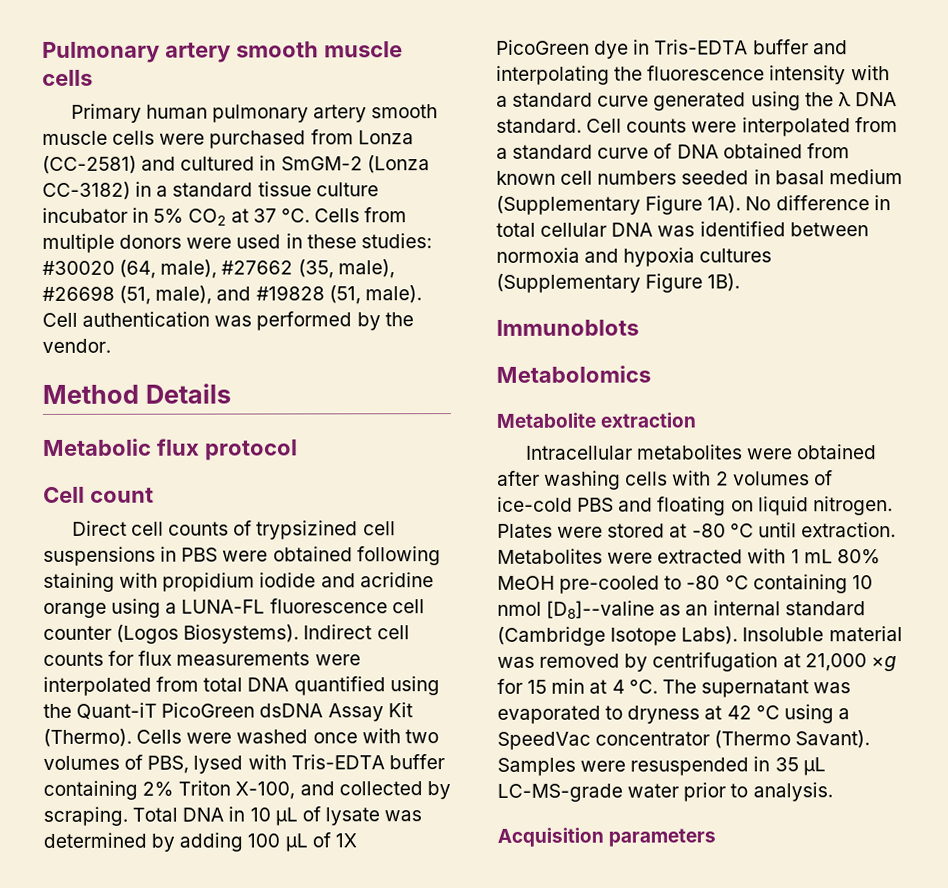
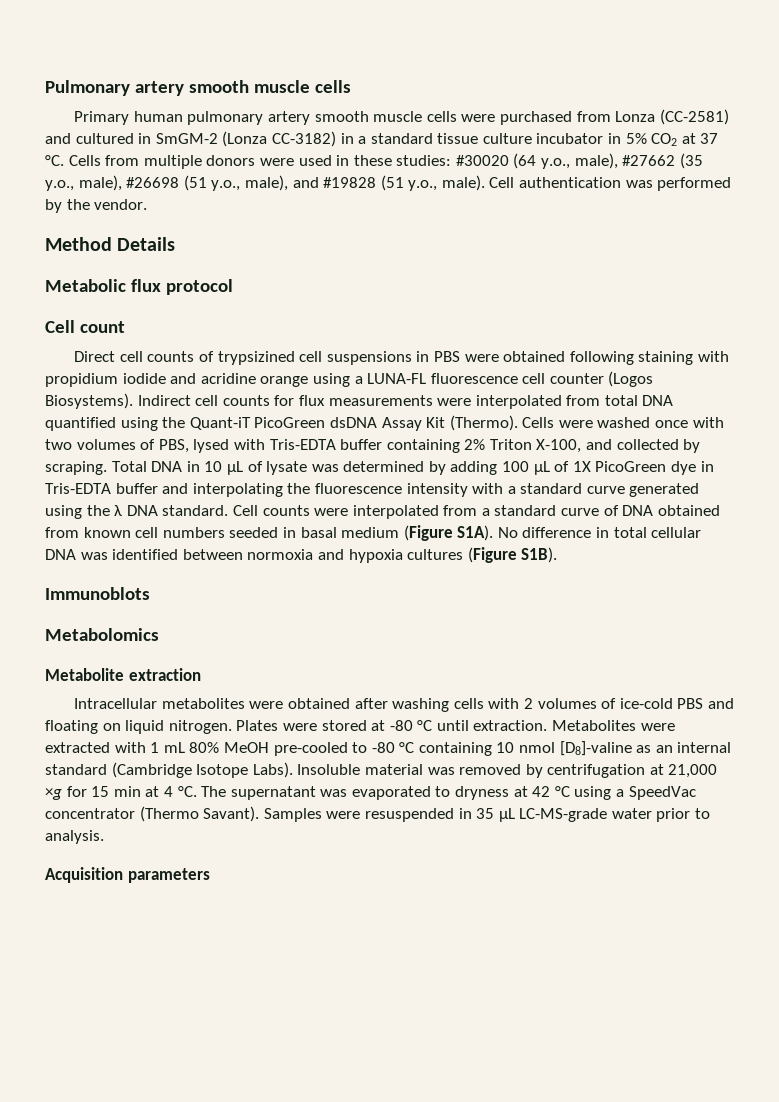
[119,259,395,279] [42,285,152,305] (64, male), #27662 (35, male), #26698 (51, -> [513,153,703,169] [45,175,241,191] (64 y.o., male), #27662 (35 y.o., male), #26698 (51 y.o.,
[328,285,361,305] (51, -> [380,175,438,191] (51 y.o.,
[496,195,742,215] (Supplementary Figure 1A). -> [403,525,494,541] (Figure S1A).
[496,273,741,293] (Supplementary Figure 1B). -> [467,547,558,563] (Figure S1B).
[546,600,656,619] [D8]--valine -> [559,741,632,756] [D8]-valine

